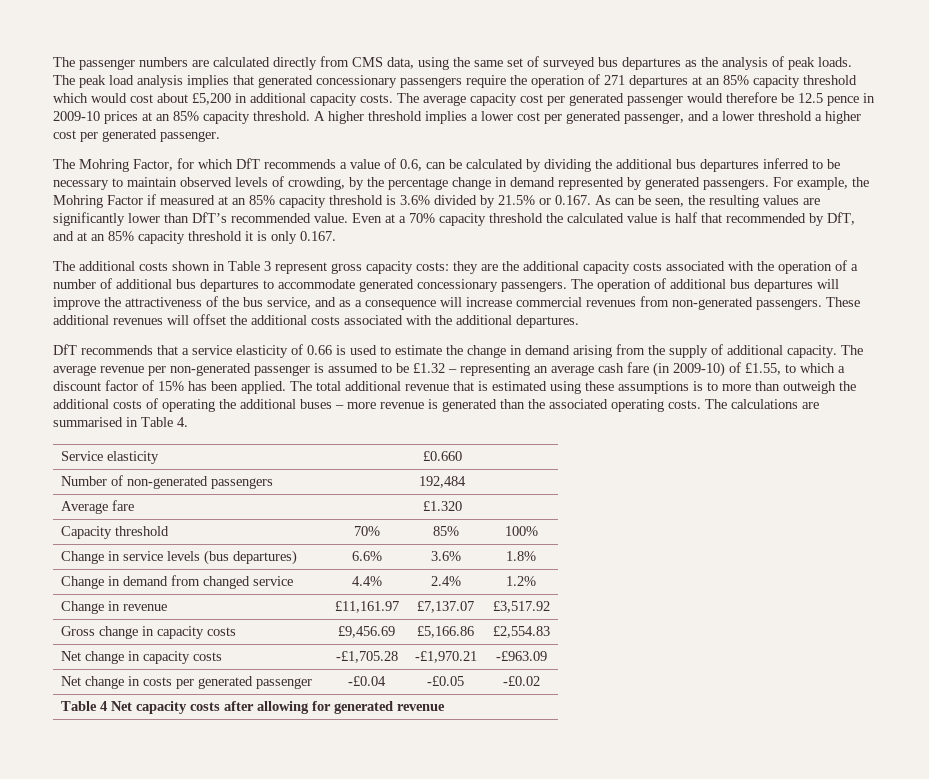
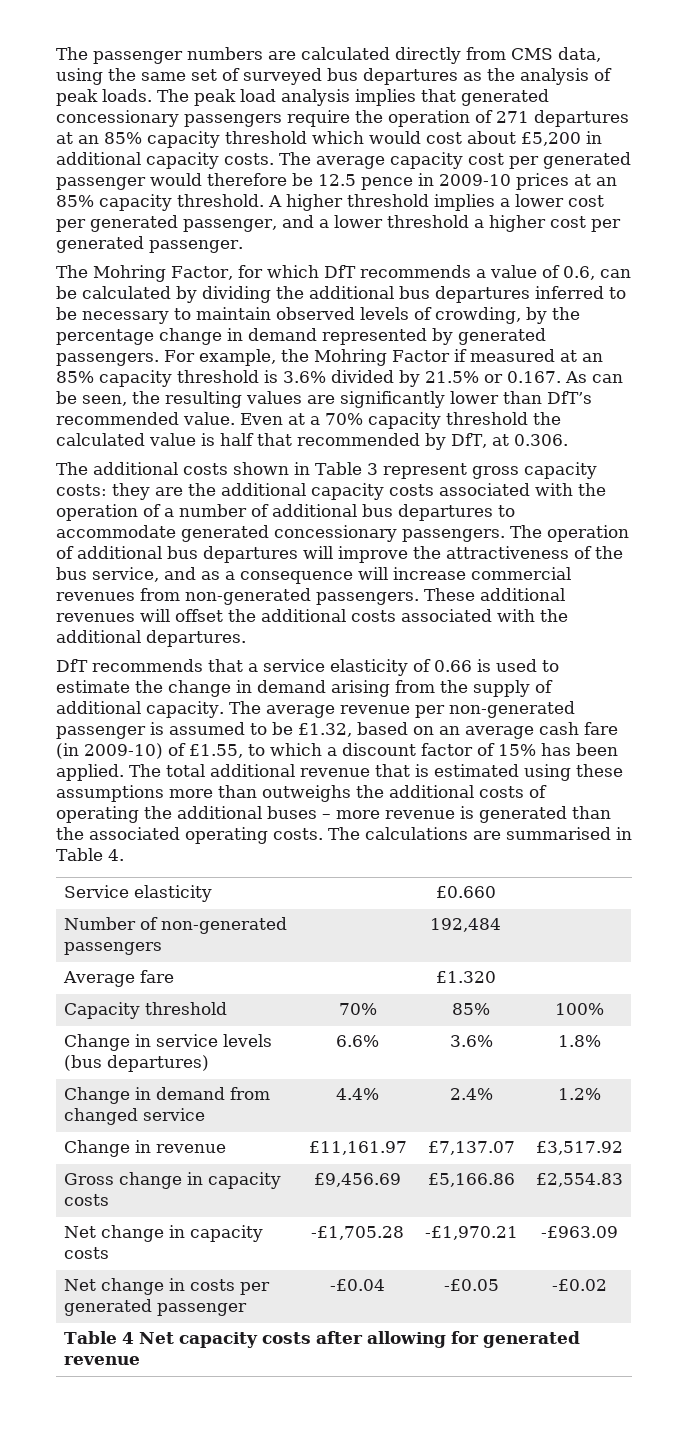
[53,231,336,244] and at an 85% capacity threshold it is only 0.167. -> [491,434,568,446] at 0.306.
[413,363,530,376] £1.32 – representing -> [298,722,434,737] £1.32, based on
[693,381,718,391] is to -> (164, 793) none
[783,381,836,394] outweigh -> [262,785,351,802] outweighs

